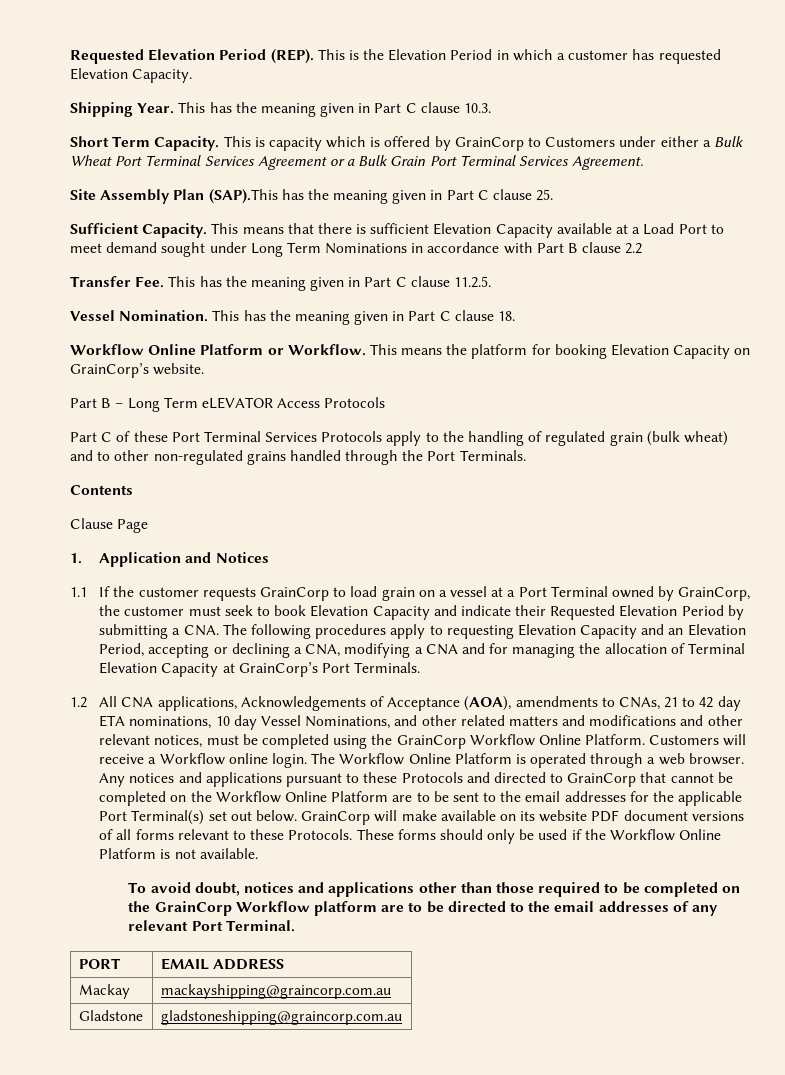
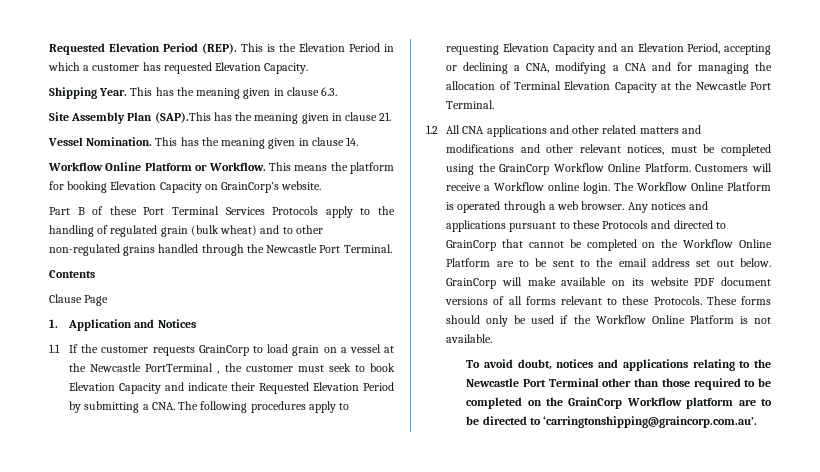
[374,102,492,113] [70,136,744,151] [70,155,644,170] Part C clause 10.3. // Short Term Capacity. This is capacity which is offered by GrainCorp to Customers under either a Bulk Wheat Port Terminal Services Agreement or a Bulk Grain Port Terminal Services Agreement. -> [286,87,338,96] clause 6.3.
[446,189,554,201] [70,223,724,238] [70,242,643,257] [70,276,492,291] Part C clause 25. // Sufficient Capacity. This means that there is sufficient Elevation Capacity available at a Load Port to meet demand sought under Long Term Nominations in accordance with Part B clause 2.2 // Transfer Fee. This has the meaning given in Part C clause 11.2.5. -> [345,112,392,121] clause 21.
[408,310,516,321] Part C clause 18. -> [311,137,359,146] clause 14.
[115,397,386,412] [70,432,113,442] – Long Term eLEVATOR Access Protocols // Part C -> (85, 211) none
[427,450,526,461] Port Terminals. -> [266,244,392,253] Newcastle Port Terminal.
[507,586,751,601] a Port Terminal owned by GrainCorp, -> [69,363,220,374] the Newcastle PortTerminal ,
[238,662,421,677] GrainCorp’s Port Terminals. -> [675,81,771,90] [446,100,495,109] the Newcastle Port Terminal.
[157,696,741,711] [99,715,391,730] applications, Acknowledgements of Acceptance (AOA), amendments to CNAs, 21 to 42 day ETA nominations, 10 day Vessel Nominations, -> [486,125,547,137] applications
[564,791,743,806] [99,810,205,825] addresses for the applicable Port Terminal(s) -> [651,258,690,267] address
(415, 889) none -> [692,359,771,371] [466,378,599,387] relating to the Newcastle Port Terminal
[528,901,718,916] [128,920,295,932] [78,958,121,969] [160,958,284,970] [78,984,130,999] [160,984,391,999] [78,1010,143,1021] [160,1010,402,1025] the email addresses of any relevant Port Terminal. // PORT | EMAIL ADDRESS // Mackay | mackayshipping@graincorp.com.au // Gladstone | gladstoneshipping@graincorp.com.au -> [543,416,758,428] ‘carringtonshipping@graincorp.com.au’.

